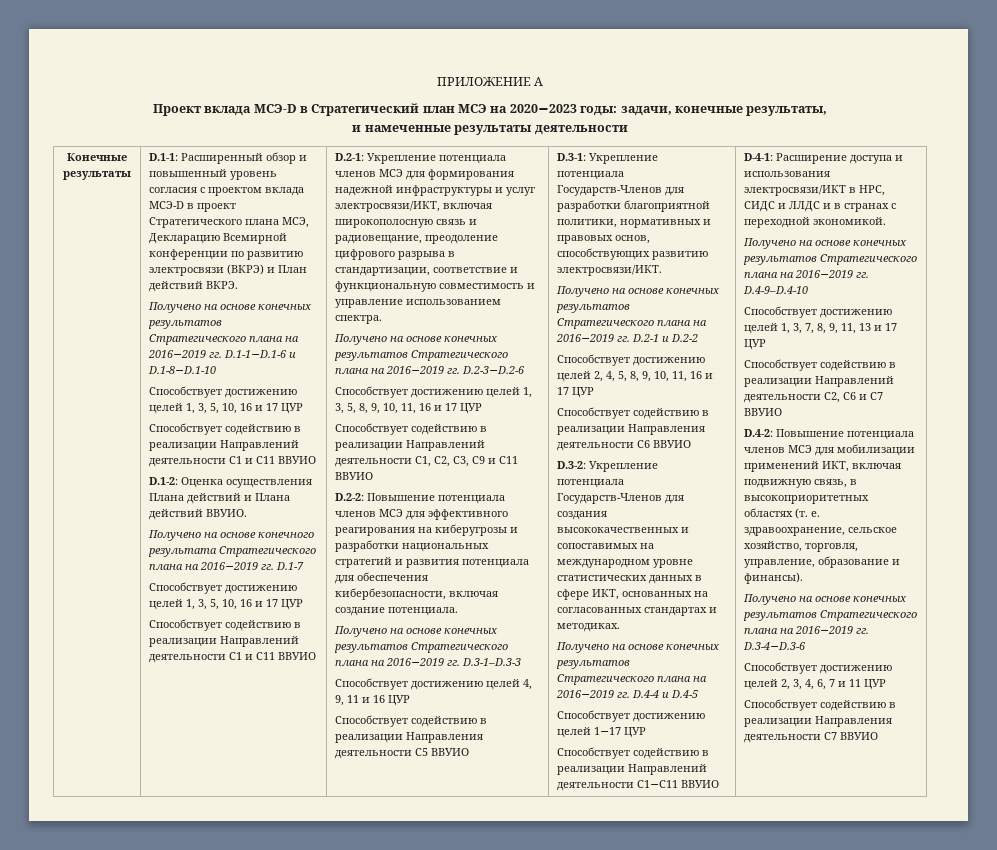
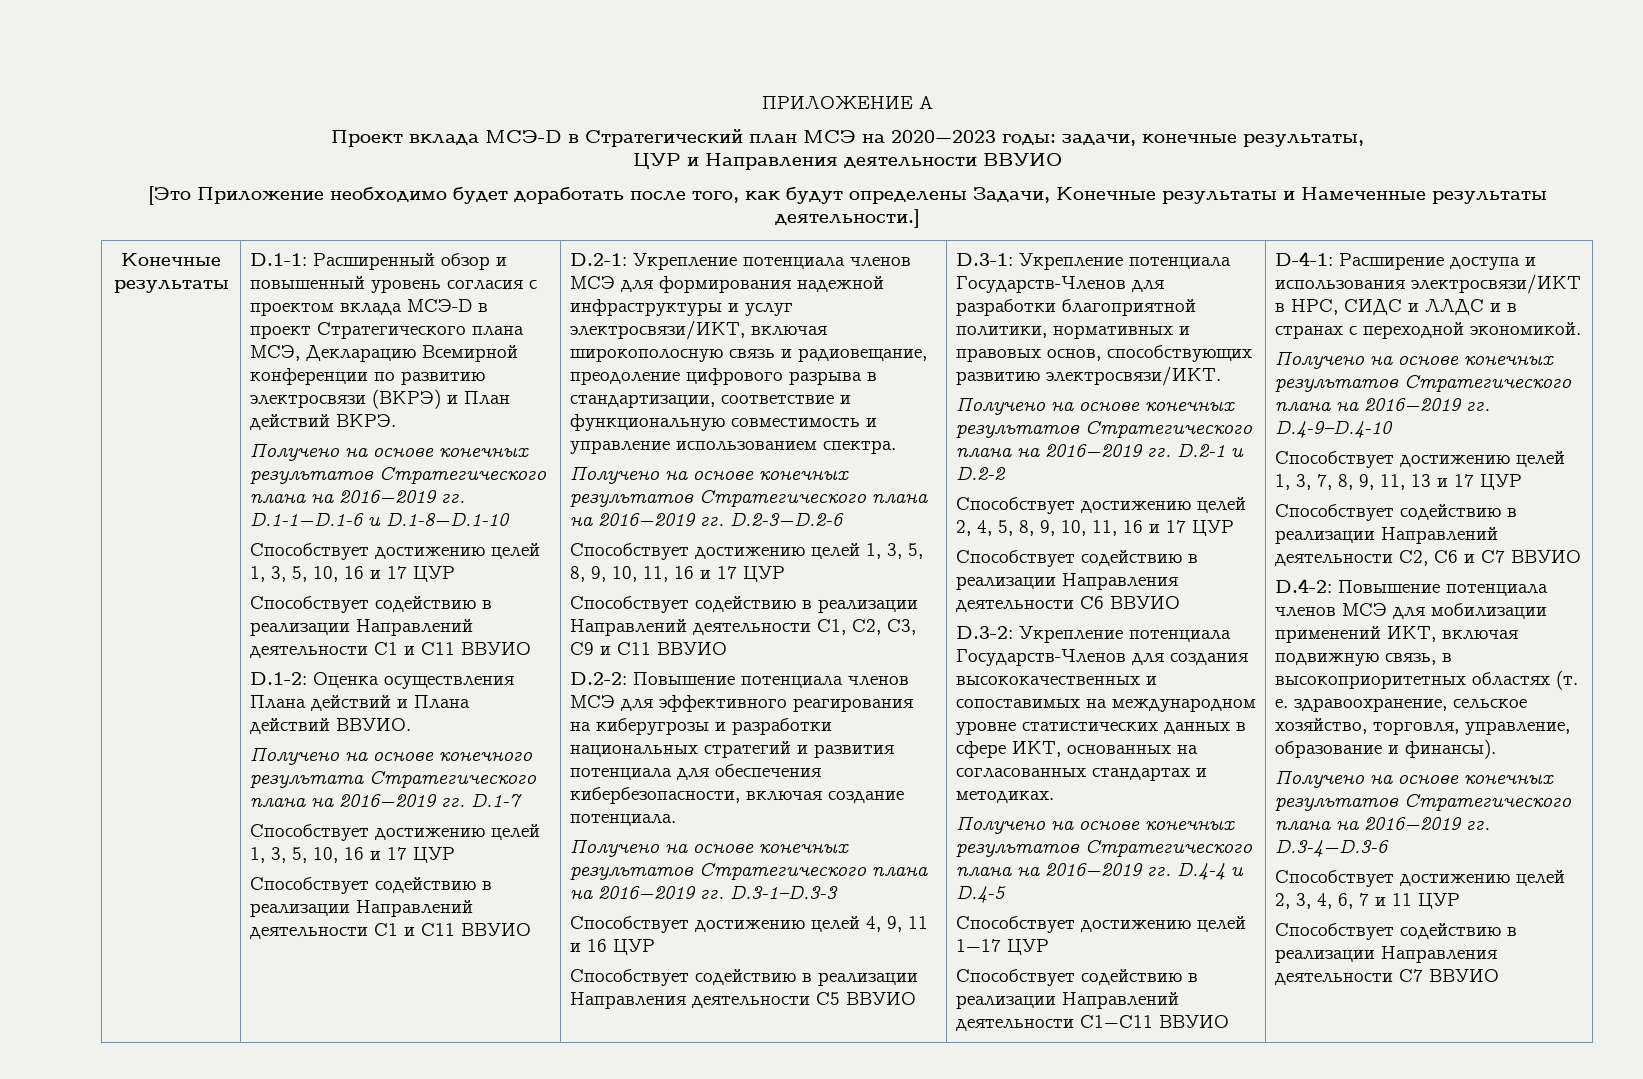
[352,125,628,135] и намеченные результаты деятельности -> [632,153,1062,170] [147,186,1547,205] [774,209,920,228] ЦУР и Направления деятельности ВВУИО // [Это Приложение необходимо будет доработать после того, как будут определены Задачи, Конечные результаты и Намеченные результаты деятельности.]

